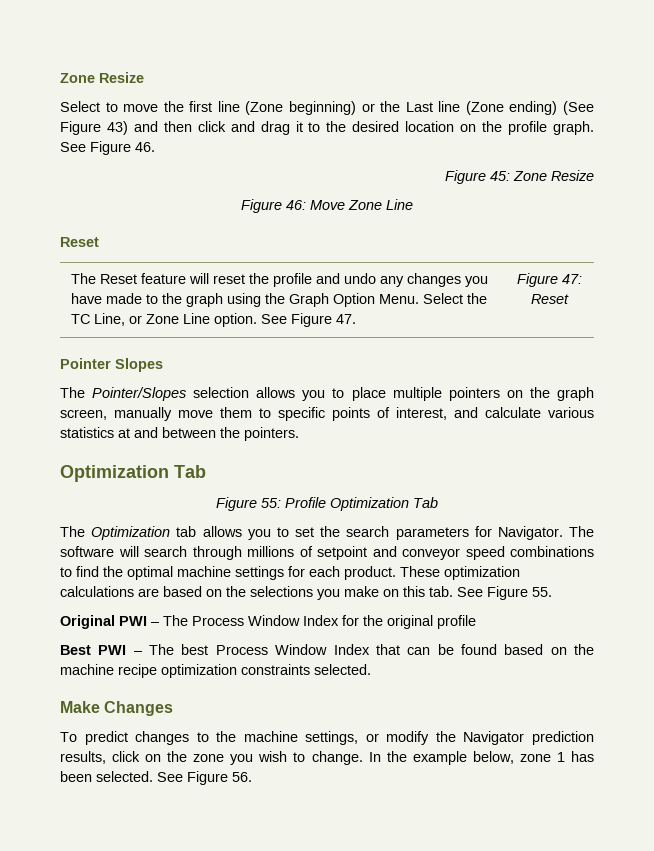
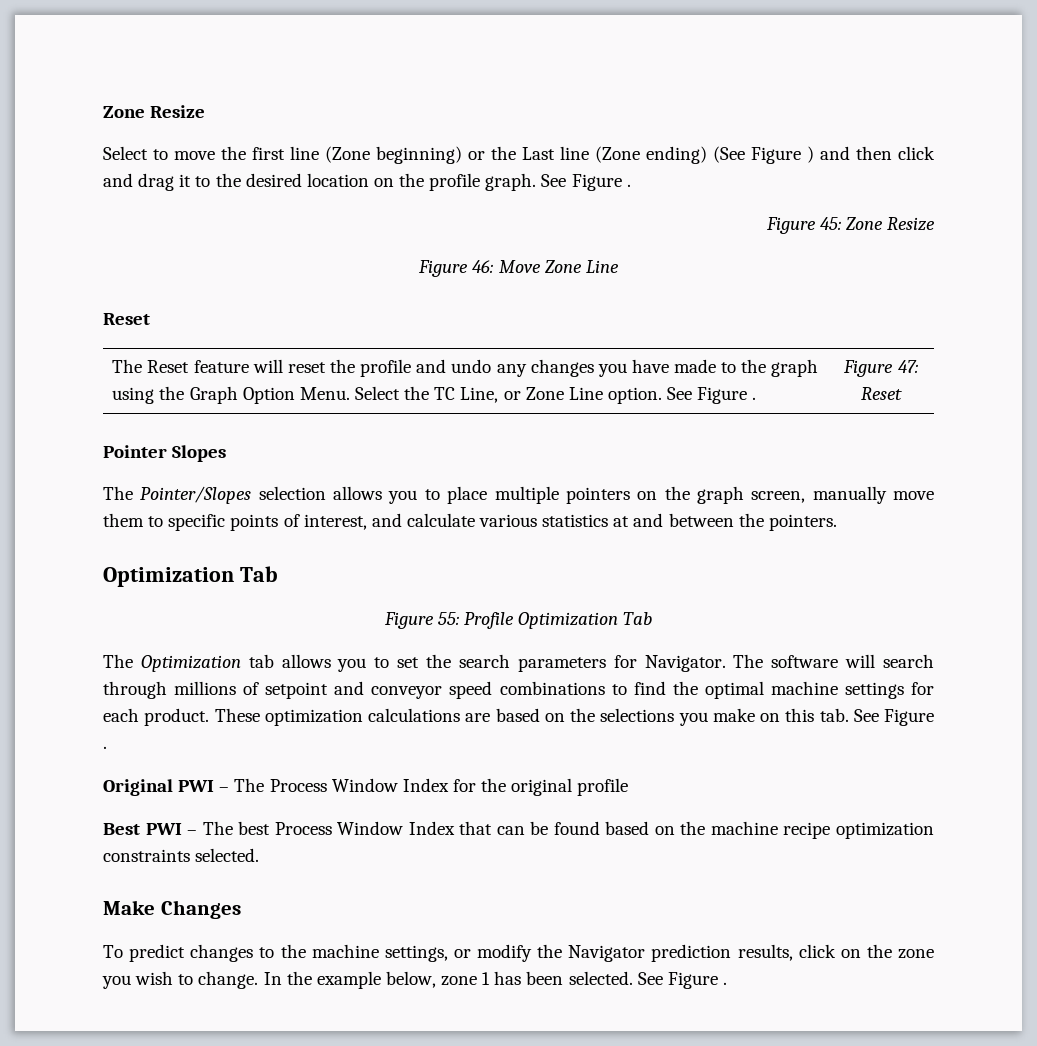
[106,121,128,135] 43) -> [807,146,814,163] )
[135,142,155,152] 46. -> [626,184,631,187] .
[336,314,357,324] 47. -> [752,397,757,400] .
[532,587,552,597] 55. -> [103,746,107,749] .
[232,772,252,782] 56. -> [722,982,727,985] .

